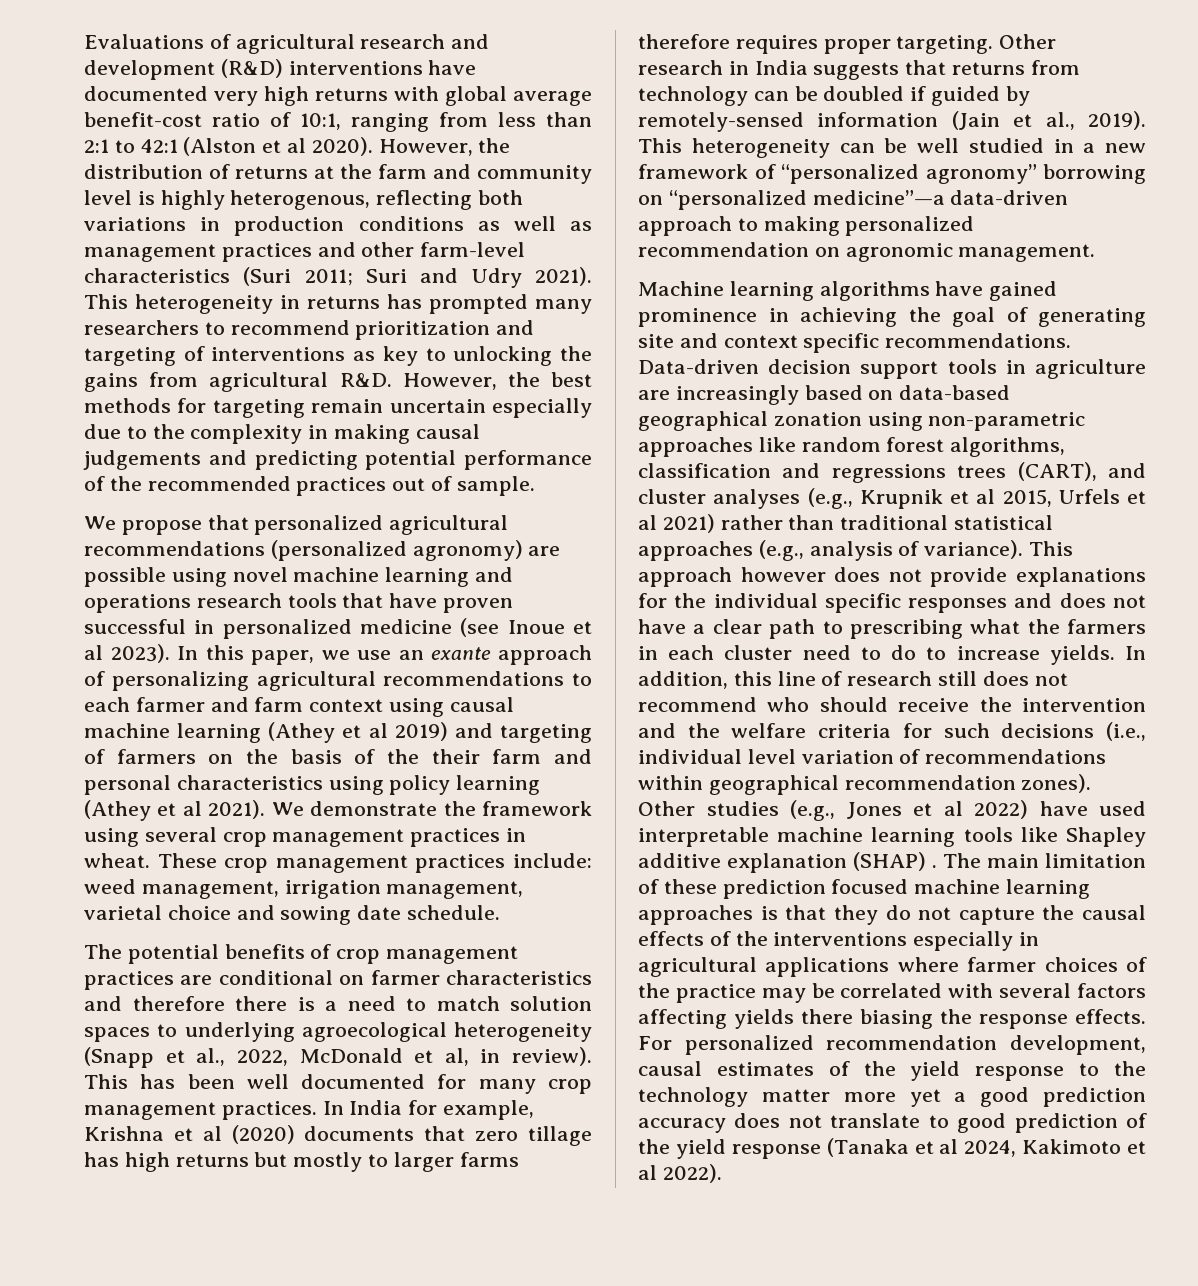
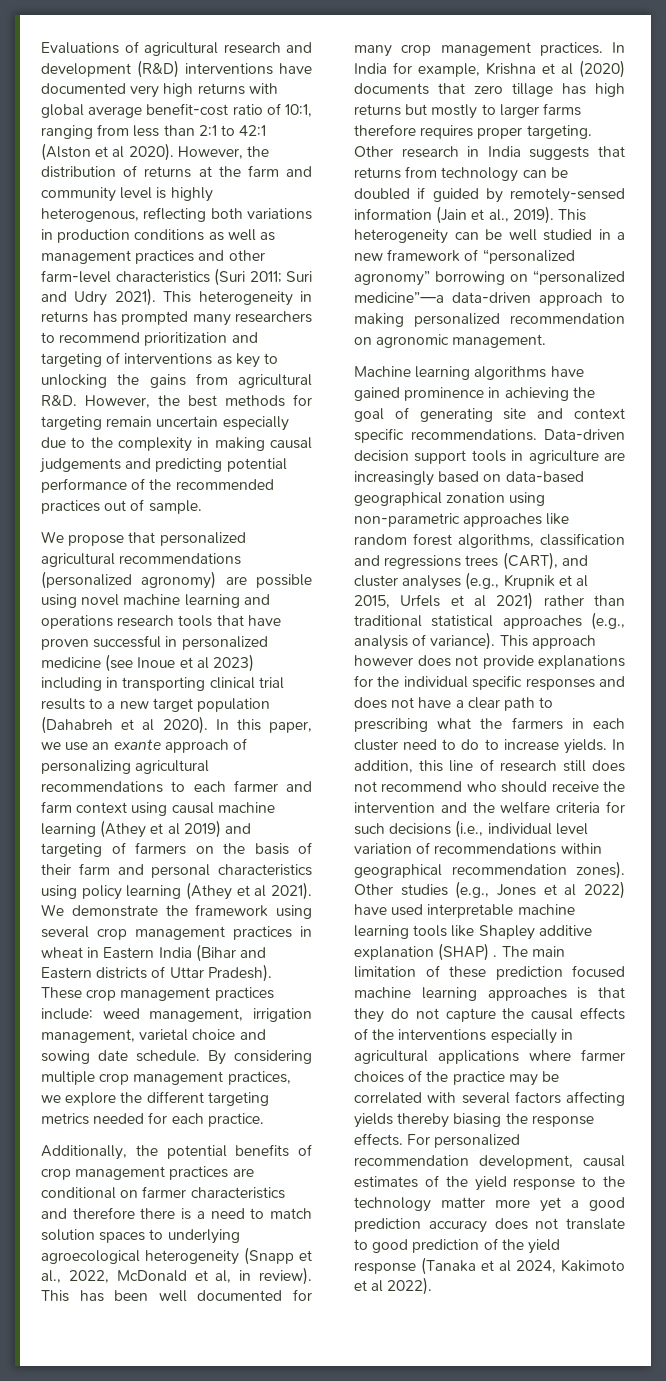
[110,644,170,663] 2023). -> [212,654,254,672] [41,677,284,691] [41,698,270,712] [41,716,208,734] 2023) including in transporting clinical trial results to a new target population (Dahabreh et al 2020).
[387,749,419,764] the -> (312, 848) none
[84,853,150,868] wheat. -> [41,944,266,962] [41,964,272,982] wheat in Eastern India (Bihar and Eastern districts of Uttar Pradesh).
[84,944,122,959] // The -> [208,1050,312,1065] [41,1071,291,1085] [41,1091,269,1106] [41,1112,264,1127] [41,1145,158,1160] By considering multiple crop management practices, we explore the different targeting metrics needed for each practice. // Additionally, the
[801,1009,853,1024] there -> [397,1113,450,1128] thereby

